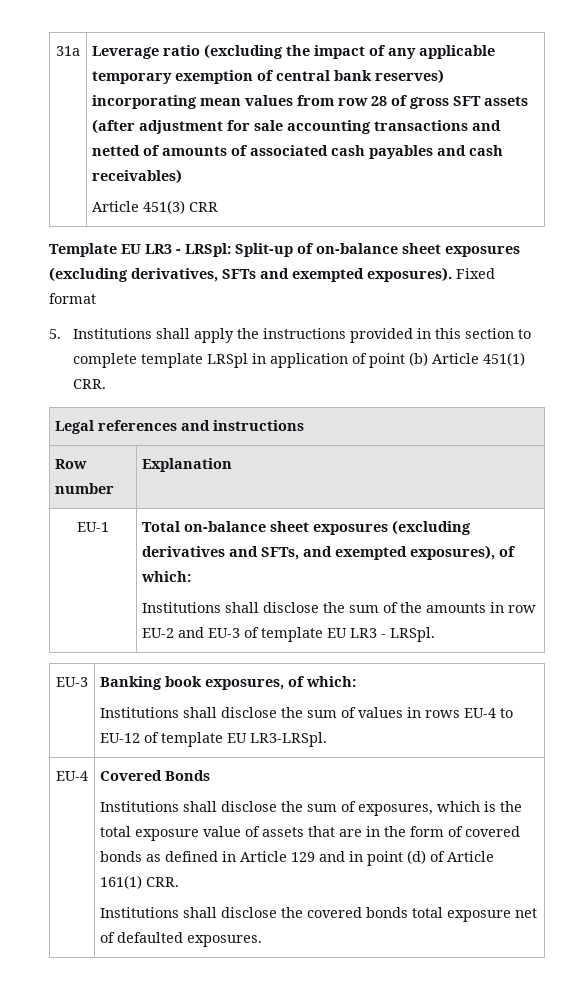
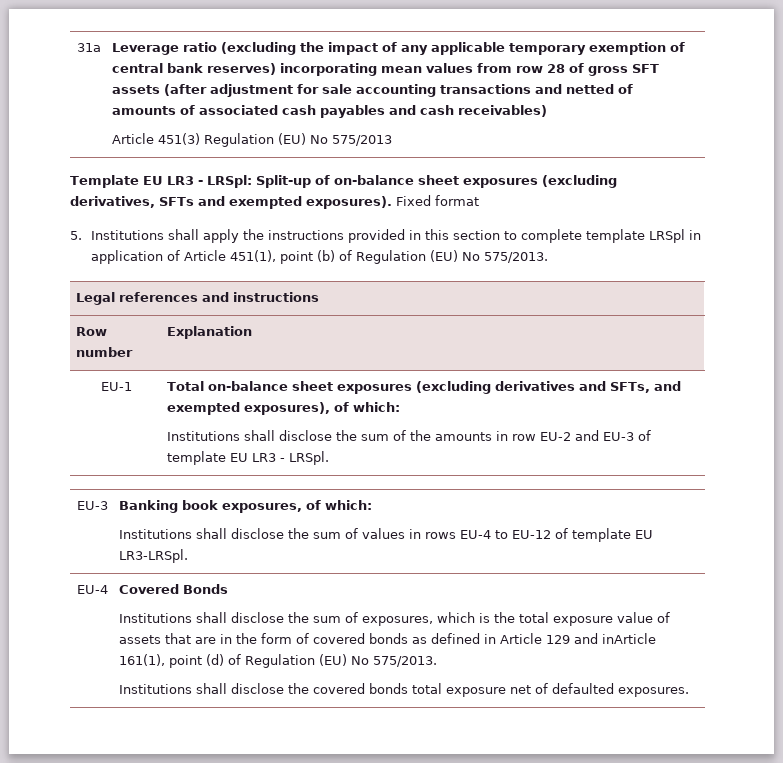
[189,202,219,212] CRR -> [203,133,392,147] Regulation (EU) No 575/2013
[369,352,526,368] [73,379,107,389] point (b) Article 451(1) CRR. -> [183,250,548,264] Article 451(1), point (b) of Regulation (EU) No 575/2013.
[349,851,364,862] in -> [601,633,656,644] [118,654,165,666] inArticle 161(1),
[447,851,495,862] [100,875,180,889] Article 161(1) CRR. -> [244,654,437,668] Regulation (EU) No 575/2013.

